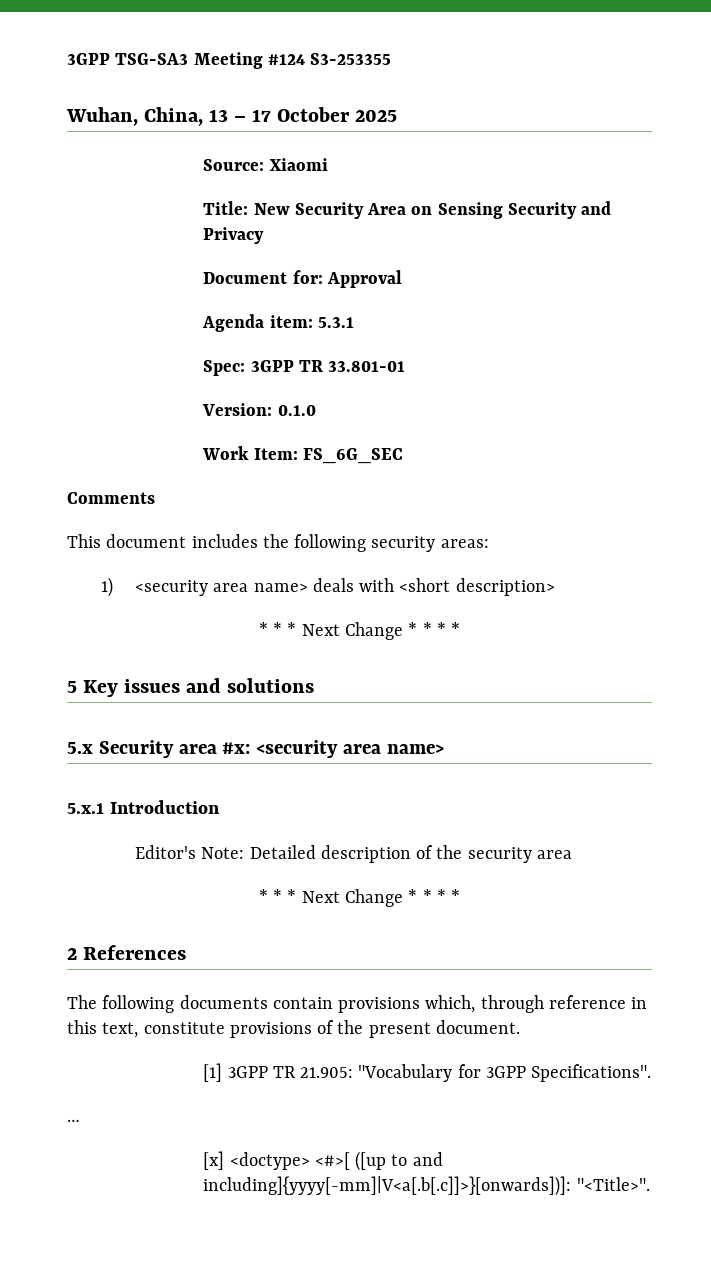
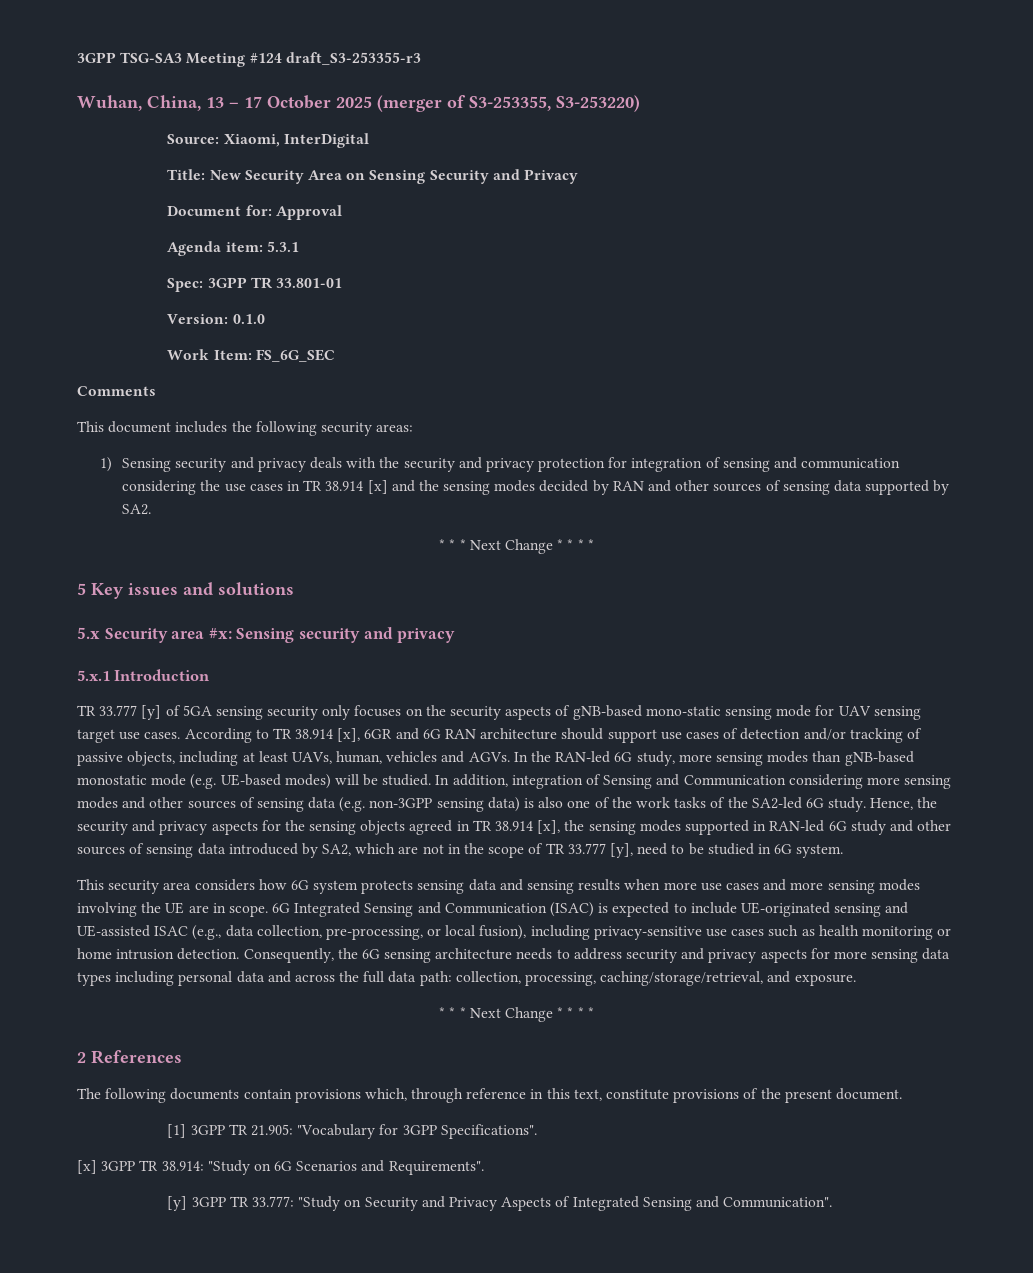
[310,53,392,65] S3-253355 -> [285,52,421,65] draft_S3-253355-r3
(398, 115) none -> [377,95,640,112] (merger of S3-253355, S3-253220)
[268,158,328,171] Xiaomi -> [223,133,369,148] Xiaomi, InterDigital
[135,578,555,596] <security area name> deals with <short description> -> [122,457,901,472] [122,480,950,495] [122,504,152,515] Sensing security and privacy deals with the security and privacy protection for integration of sensing and communication considering the use cases in TR 38.914 [x] and the sensing modes decided by RAN and other sources of sensing data supported by SA2.
[256,740,444,758] [67,800,220,814] [135,845,573,863] <security area name> // 5.x.1 Introduction // Editor's Note: Detailed description of the security area -> [236,627,456,643] [77,669,211,681] [77,705,921,720] [77,728,922,743] [77,751,914,766] [77,774,952,789] [77,797,938,812] [77,820,952,835] [77,843,844,858] [77,879,920,894] [77,902,909,917] [77,925,952,940] [77,948,951,963] [77,971,856,986] Sensing security and privacy // 5.x.1 Introduction // TR 33.777 [y] of 5GA sensing security only focuses on the security aspects of gNB-based mono-static sensing mode for UAV sensing target use cases. According to TR 38.914 [x], 6GR and 6G RAN architecture should support use cases of detection and/or tracking of passive objects, including at least UAVs, human, vehicles and AGVs. In the RAN-led 6G study, more sensing modes than gNB-based monostatic mode (e.g. UE-based modes) will be studied. In addition, integration of Sensing and Communication considering more sensing modes and other sources of sensing data (e.g. non-3GPP sensing data) is also one of the work tasks of the SA2-led 6G study. Hence, the security and privacy aspects for the sensing objects agreed in TR 38.914 [x], the sensing modes supported in RAN-led 6G study and other sources of sensing data introduced by SA2, which are not in the scope of TR 33.777 [y], need to be studied in 6G system. // This security area considers how 6G system protects sensing data and sensing results when more use cases and more sensing modes involving the UE are in scope. 6G Integrated Sensing and Communication (ISAC) is expected to include UE‑originated sensing and UE‑assisted ISAC (e.g., data collection, pre‑processing, or local fusion), including privacy‑sensitive use cases such as health monitoring or home intrusion detection. Consequently, the 6G sensing architecture needs to address security and privacy aspects for more sensing data types including personal data and across the full data path: collection, processing, caching/storage/retrieval, and exposure.
[67,1119,80,1122] [203,1151,443,1171] [203,1176,650,1196] … // [x] <doctype> <#>[ ([up to and including]{yyyy[-mm]|V<a[.b[.c]]>}[onwards])]: "<Title>". -> [77,1160,484,1175] [167,1196,833,1211] [x] 3GPP TR 38.914: "Study on 6G Scenarios and Requirements". // [y] 3GPP TR 33.777: "Study on Security and Privacy Aspects of Integrated Sensing and Communication".

